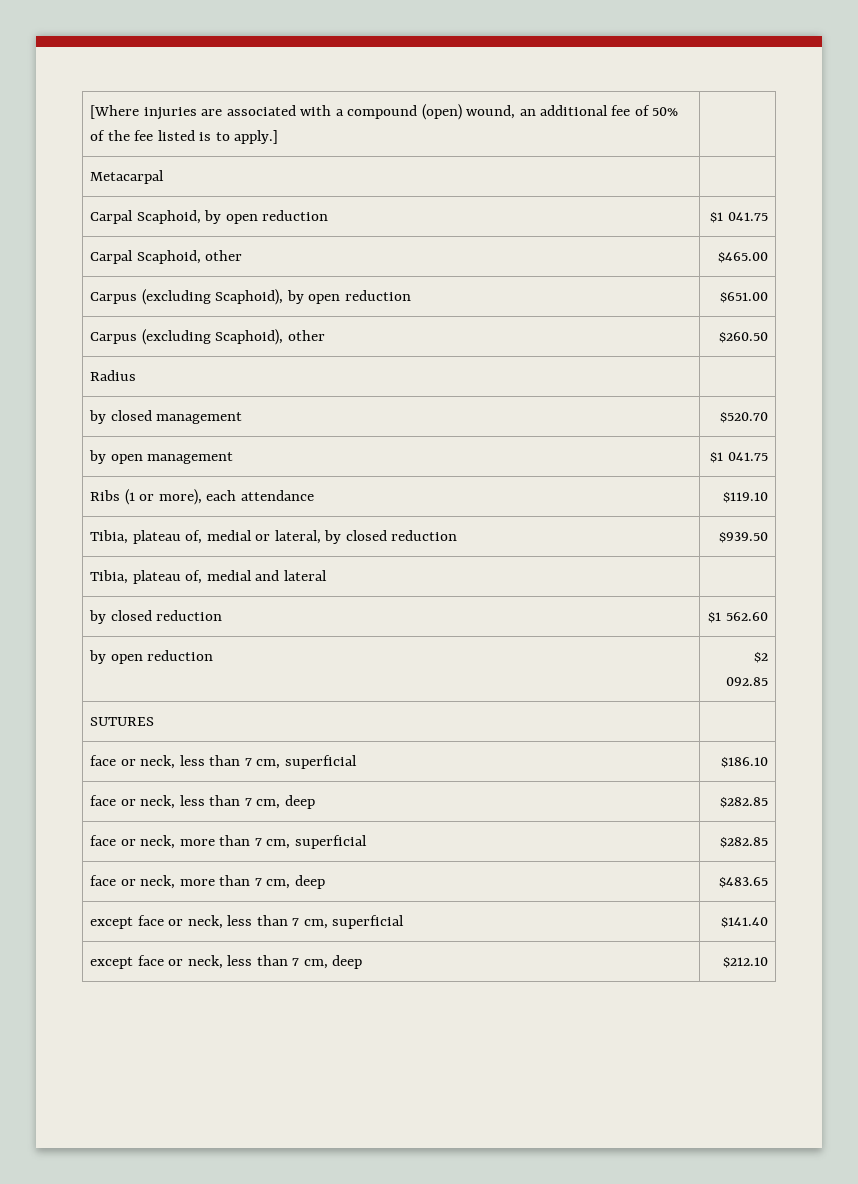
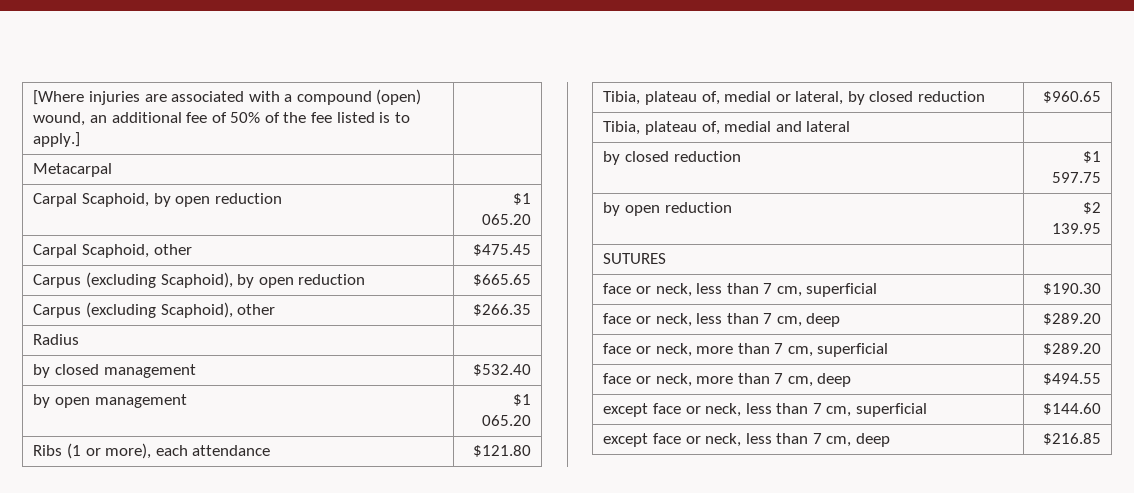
[727,212,768,221] 041.75 -> [481,214,531,225] 065.20
[717,252,768,263] $465.00 -> [472,244,531,256] $475.45
[719,292,768,303] $651.00 -> [472,274,531,286] $665.65
[718,332,768,343] $260.50 -> [472,304,531,316] $266.35
[719,412,768,423] $520.70 -> [472,364,531,376] $532.40
[727,452,768,461] 041.75 -> [481,415,531,426] 065.20
[722,492,768,503] $119.10 -> [472,445,531,457] $121.80
[718,532,768,543] $939.50 -> [1042,91,1101,103] $960.65
[725,612,768,621] 562.60 -> [1051,172,1101,183] 597.75
[725,677,768,686] 092.85 -> [1051,223,1101,234] 139.95
[720,757,768,768] [90,795,315,809] [719,797,768,808] $186.10 // face or neck, less than 7 cm, deep | $282.85 -> [1042,283,1101,295] [603,313,841,327] [1042,313,1101,325] $190.30 // face or neck, less than 7 cm, deep | $289.20
[719,837,768,848] $282.85 -> [1042,343,1101,355] $289.20
[718,877,768,888] $483.65 -> [1042,373,1101,385] $494.55
[720,917,768,928] $141.40 -> [1042,403,1101,415] $144.60
[722,957,768,968] $212.10 -> [1042,433,1101,445] $216.85

